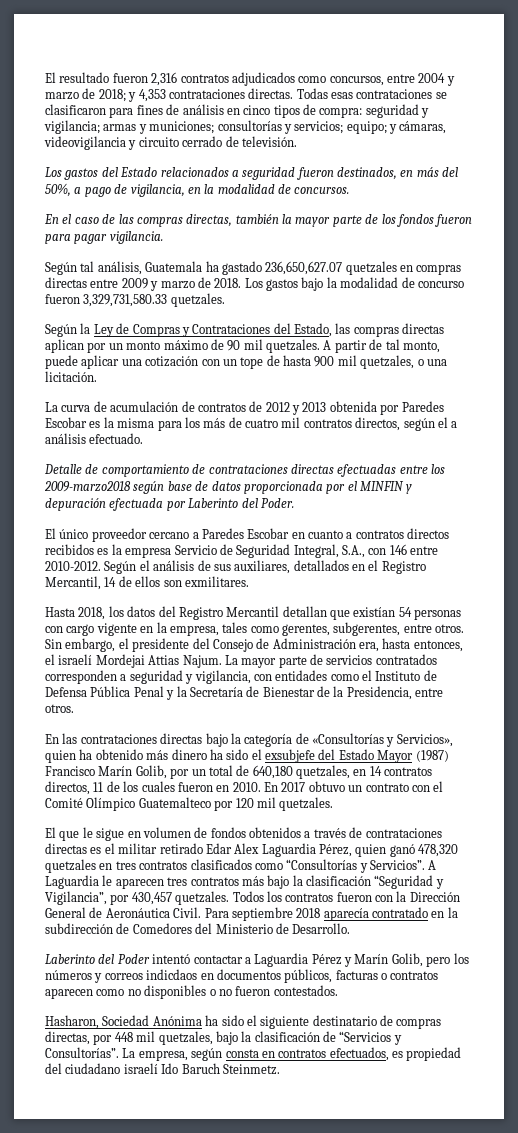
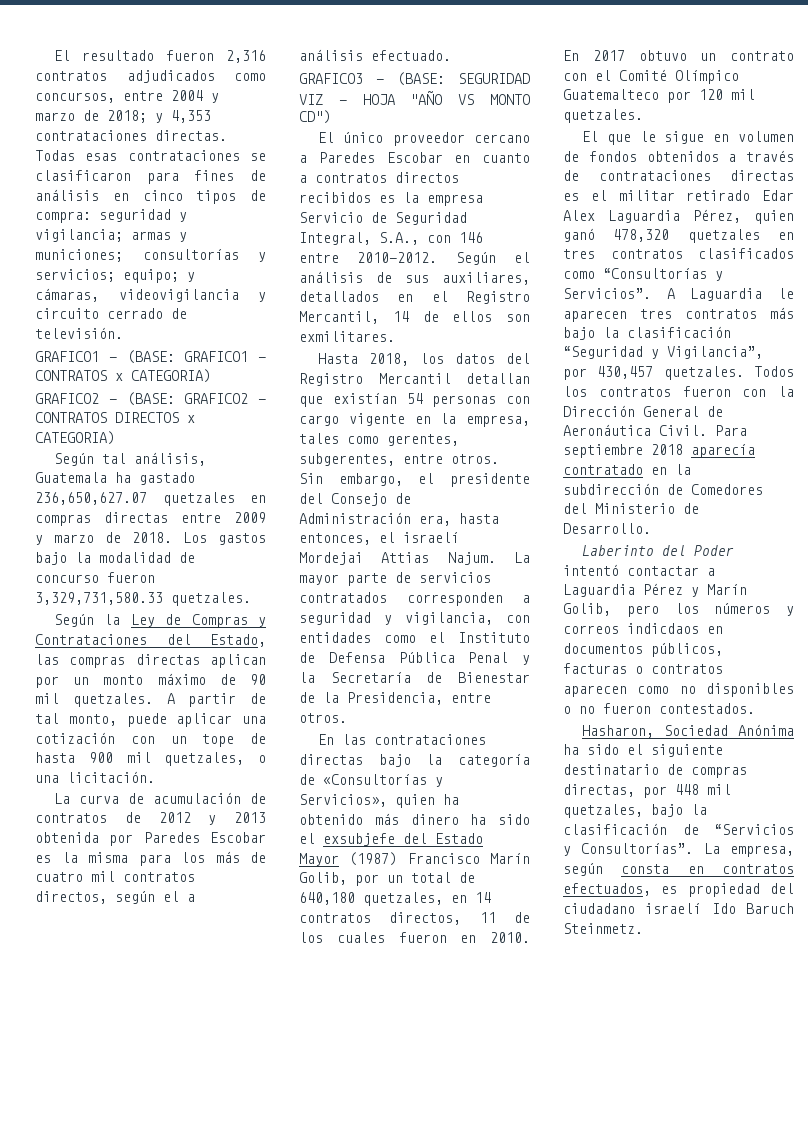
[45,167,459,180] [45,183,350,197] [44,214,473,227] [45,231,163,244] Los gastos del Estado relacionados a seguridad fueron destinados, en más del 50%, a pago de vigilancia, en la modalidad de concursos. // En el caso de las compras directas, también la mayor parte de los fondos fueron para pagar vigilancia. -> [35,350,266,364] [35,369,211,383] [35,392,266,406] [35,412,195,423] [35,431,115,445] GRAFICO1 - (BASE: GRAFICO1 - CONTRATOS x CATEGORIA) // GRAFICO2 - (BASE: GRAFICO2 - CONTRATOS DIRECTOS x CATEGORIA)
[44,464,445,477] [44,481,413,494] [45,498,294,511] Detalle de comportamiento de contrataciones directas efectuadas entre los 2009-marzo2018 según base de datos proporcionada por el MINFIN y depuración efectuada por Laberinto del Poder. -> [299,72,530,86] [299,91,530,105] [299,110,331,124] GRAFICO3 - (BASE: SEGURIDAD VIZ - HOJA "AÑO VS MONTO CD")

